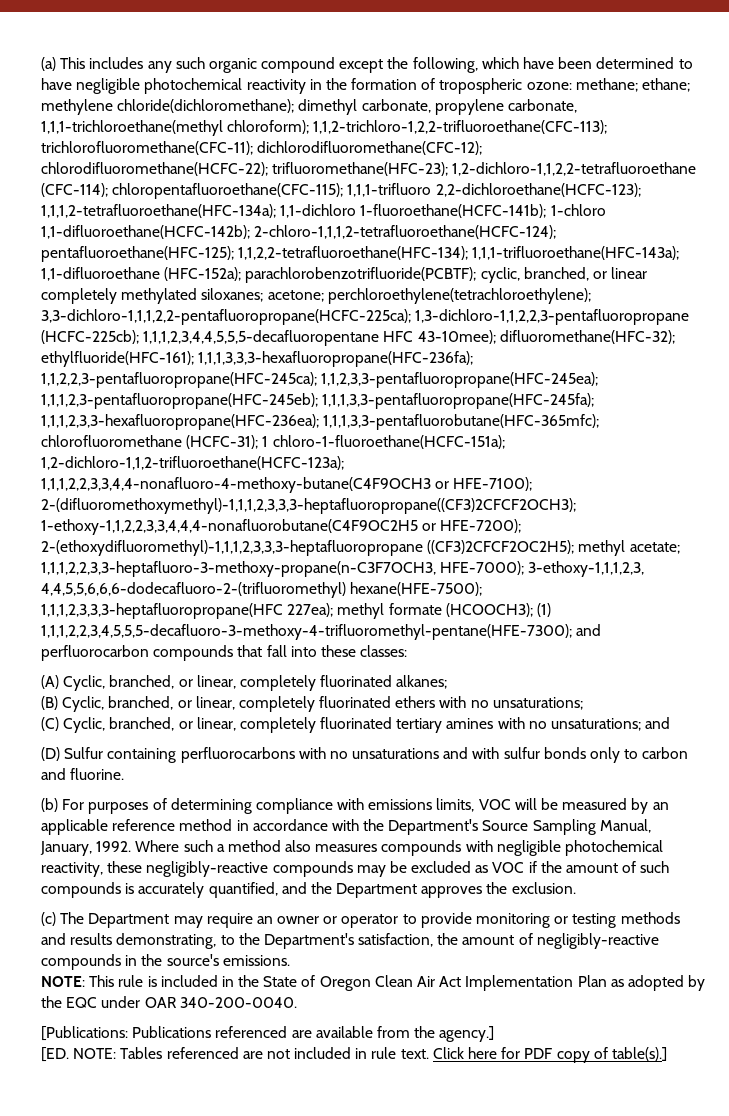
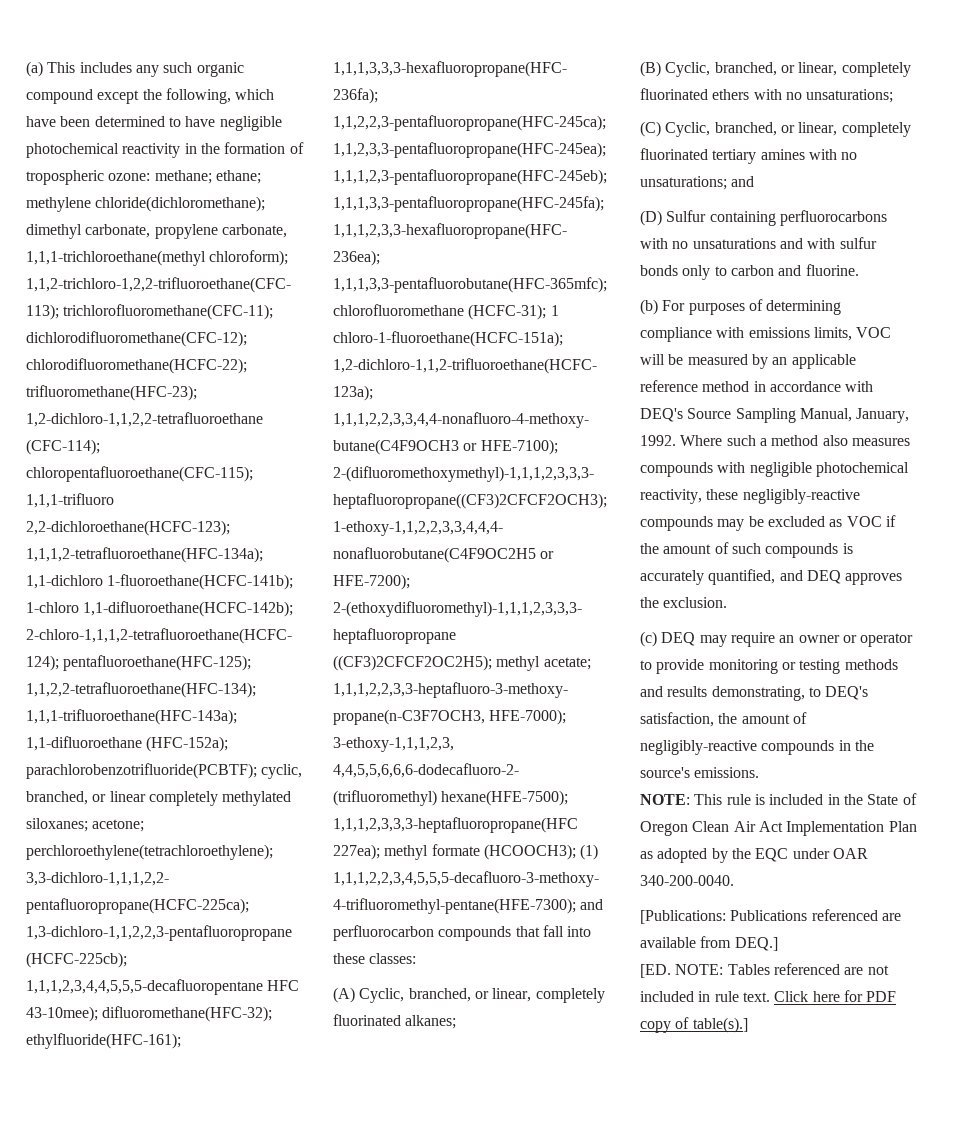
[363,819,479,835] the Department's -> [640,408,683,422] DEQ's
[310,882,418,898] the Department -> [806,570,841,584] DEQ
[60,912,170,928] The Department -> [661,632,696,646] DEQ
[238,933,354,949] the Department's -> [825,686,869,700] DEQ's
[414,1026,495,1042] the agency.] -> [734,937,778,951] DEQ.]

